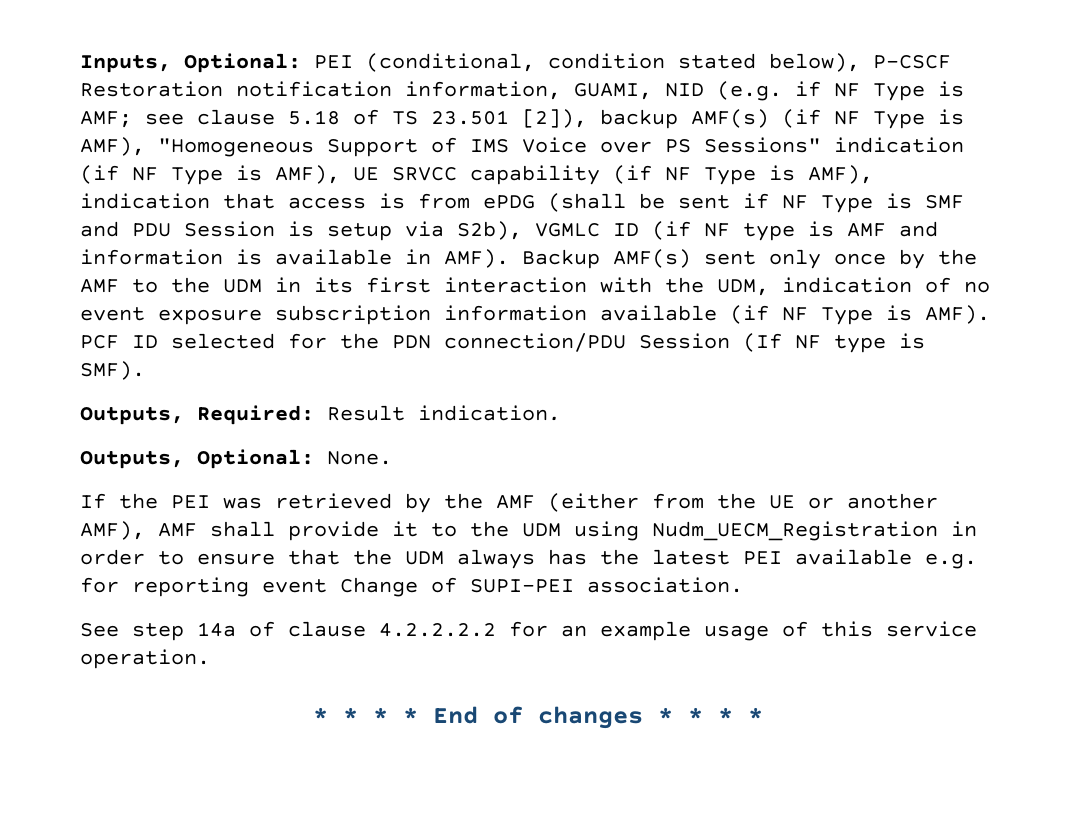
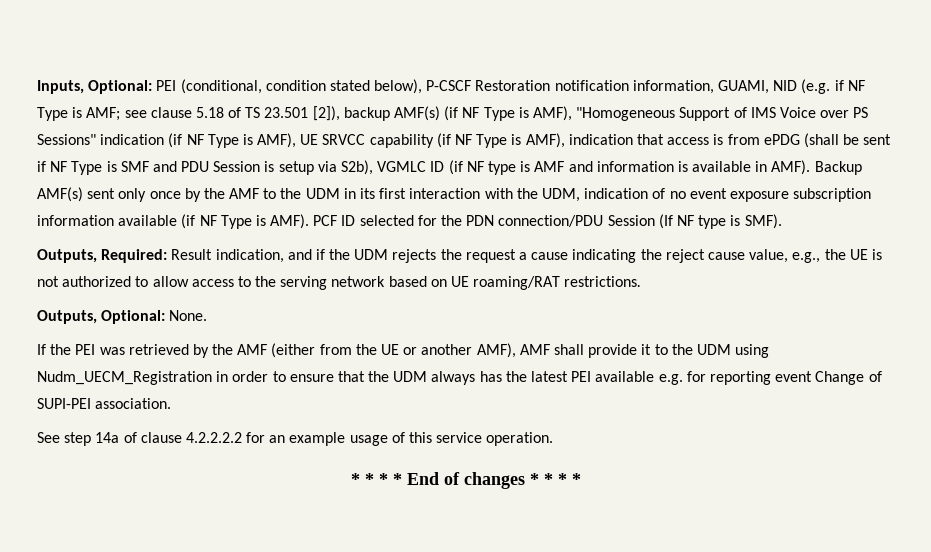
[418,405,561,421] indication. -> [215,249,882,263] [37,276,642,290] indication, and if the UDM rejects the request a cause indicating the reject cause value, e.g., the UE is not authorized to allow access to the serving network based on UE roaming/RAT restrictions.

